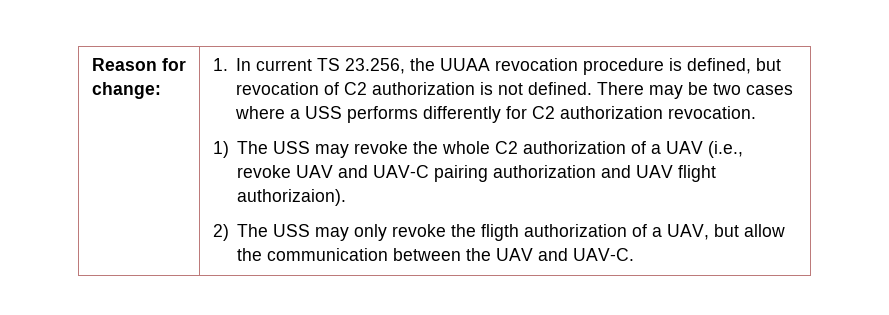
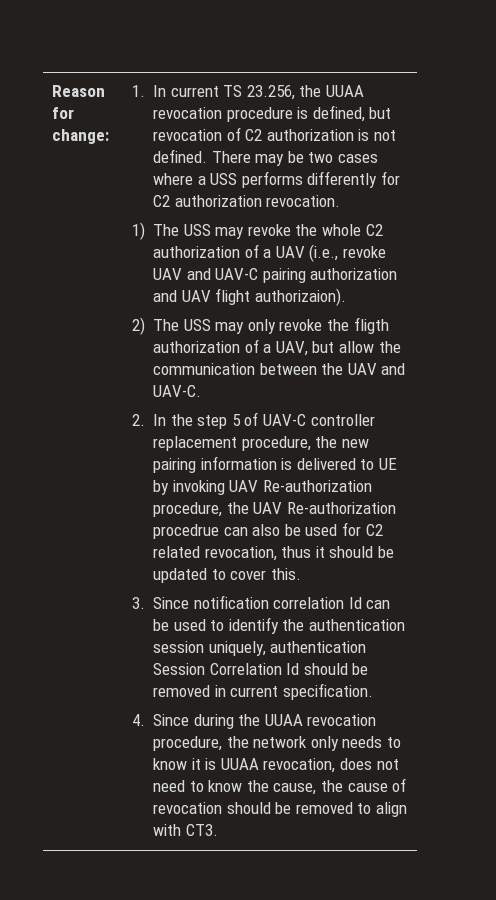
(635, 254) none -> [131,412,375,429] [153,436,369,451] [153,456,397,473] [153,480,372,495] [153,502,396,517] [153,522,383,539] [153,546,394,561] [153,568,301,583] [131,595,391,609] [153,617,405,634] [153,641,367,656] [153,663,369,675] [153,683,373,700] [131,714,377,729] [153,736,401,751] [153,758,399,773] [153,778,407,795] [153,802,407,817] [153,824,218,836] // 2. In the step 5 of UAV-C controller replacement procedure, the new pairing information is delivered to UE by invoking UAV Re-authorization procedure, the UAV Re-authorization procedrue can also be used for C2 related revocation, thus it should be updated to cover this. // 3. Since notification correlation Id can be used to identify the authentication session uniquely, authentication Session Correlation Id should be removed in current specification. // 4. Since during the UUAA revocation procedure, the network only needs to know it is UUAA revocation, does not need to know the cause, the cause of revocation should be removed to align with CT3.

